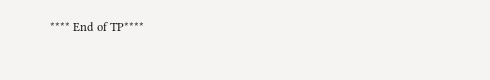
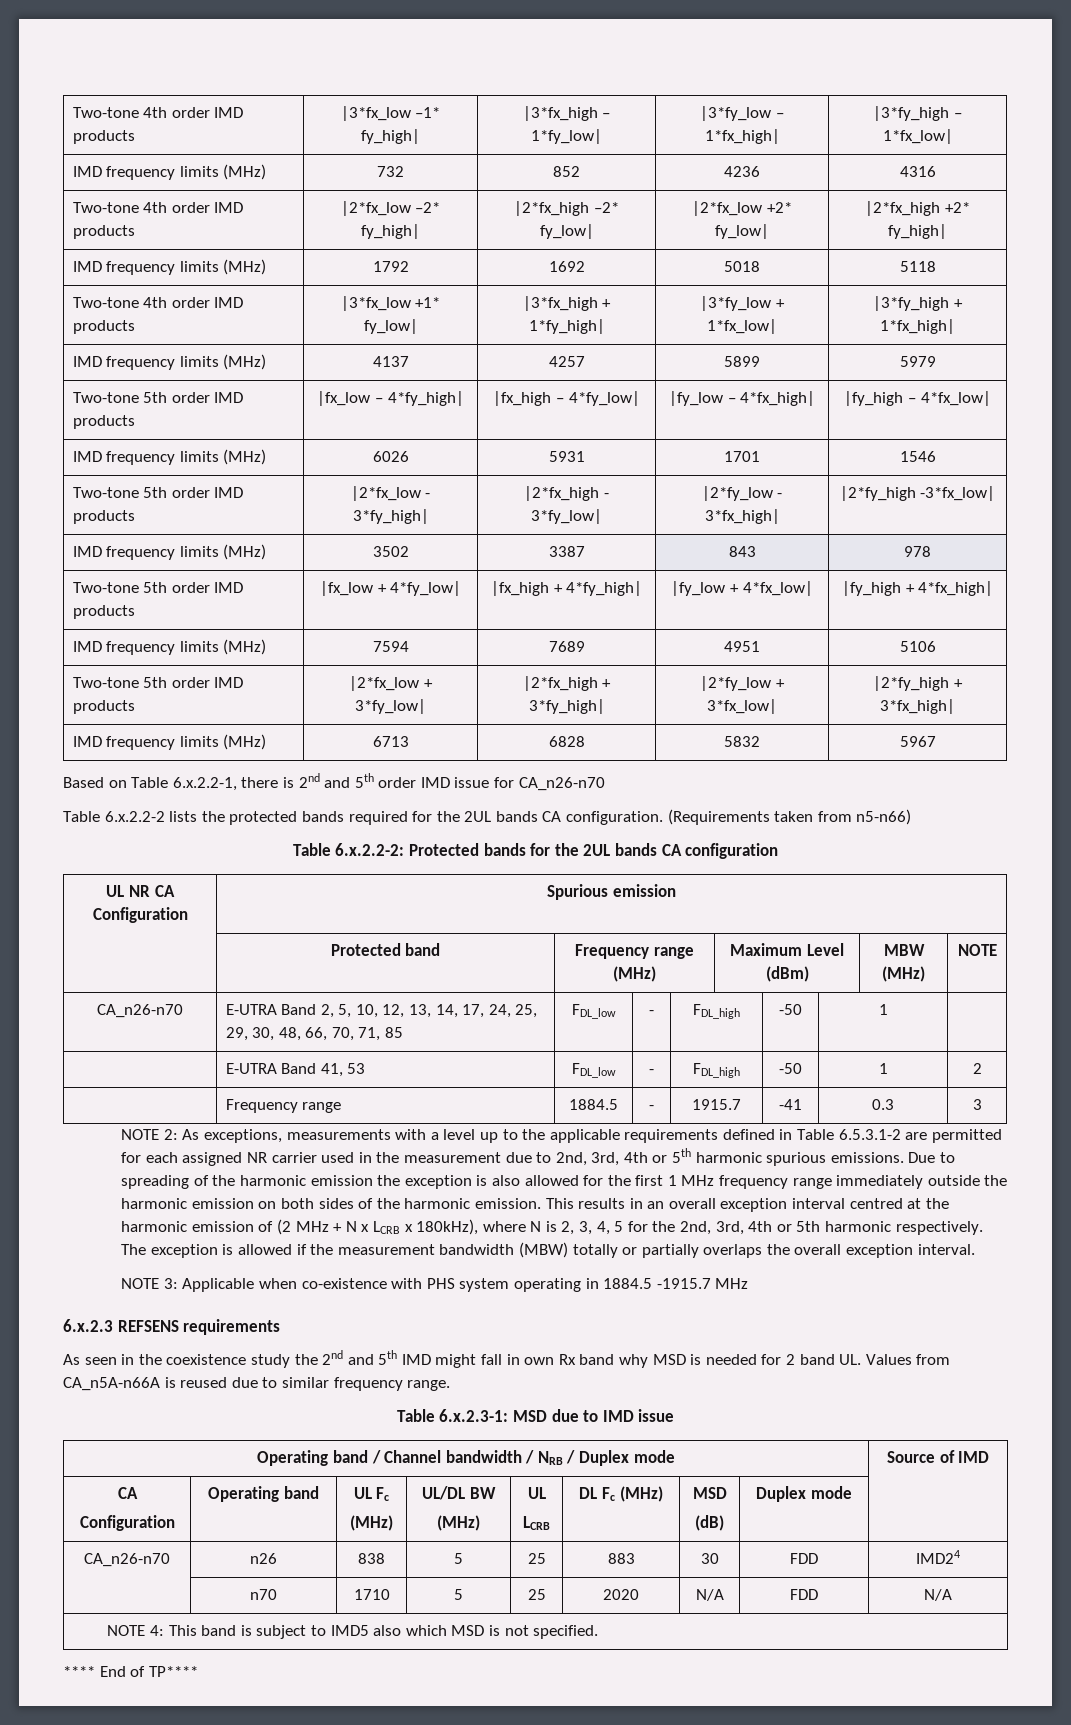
(50, 26) none -> [72,107,244,118] [72,130,135,144] [340,106,441,121] [361,129,420,144] [522,106,611,121] [531,129,602,144] [700,106,784,121] [704,129,780,144] [873,106,962,121] [882,129,953,144] [72,164,267,180] [377,166,404,177] [553,166,580,177] [724,166,760,177] [899,166,936,177] [72,202,244,213] [72,225,135,239] [340,201,441,216] [361,224,420,239] [514,201,619,216] [539,224,594,239] [692,201,792,216] [715,224,769,239] [865,201,970,216] [888,224,947,239] [72,259,267,275] [372,261,409,272] [548,261,585,272] [724,261,760,272] [899,261,936,272] [72,297,244,308] [72,320,135,334] [340,296,441,311] [363,319,418,334] [522,296,612,311] [528,319,605,334] [700,296,785,311] [707,319,777,334] [873,296,963,311] [880,319,955,334] [72,354,267,370] [372,356,409,367] [548,356,585,367] [724,356,760,367] [899,356,936,367] [72,392,244,403] [72,415,135,429] [317,391,464,406] [493,391,640,406] [668,391,816,406] [844,391,991,406] [72,449,267,465] [372,451,409,462] [548,451,585,462] [724,451,760,462] [899,451,936,462] [72,487,244,498] [72,510,135,524] [350,486,431,501] [352,509,429,524] [524,486,609,501] [531,509,602,524] [701,486,783,501] [704,509,780,524] [839,486,996,501] [72,544,267,560] [372,546,409,557] [548,546,585,557] [728,546,756,557] [904,546,931,557] [72,582,244,593] [72,605,135,619] [319,581,462,596] [490,581,643,596] [671,581,813,596] [841,581,994,596] [72,639,267,655] [372,641,409,652] [548,641,585,652] [724,641,760,652] [899,641,936,652] [72,677,244,688] [72,700,135,714] [349,676,433,691] [355,699,426,714] [522,676,612,691] [528,699,605,714] [700,676,785,691] [707,699,777,714] [873,676,963,691] [880,699,955,714] [72,734,267,750] [372,736,409,747] [548,736,585,747] [724,736,760,747] [899,736,936,747] [63,773,605,791] [63,809,912,825] [292,843,779,859] [106,885,175,897] [92,907,188,923] [547,884,676,900] [330,943,441,956] [575,944,694,959] [613,966,656,982] [730,943,844,956] [765,966,809,982] [883,944,925,956] [882,966,925,982] [957,944,997,956] [97,1004,183,1018] [225,1004,538,1018] [225,1027,404,1041] [571,1004,616,1019] [649,1010,654,1015] [693,1004,740,1019] [779,1004,802,1015] [878,1004,888,1015] [225,1063,366,1077] [571,1063,616,1078] [649,1069,654,1074] [693,1063,740,1078] [779,1063,802,1074] [878,1063,888,1074] [972,1063,982,1074] [225,1099,342,1113] [569,1099,618,1110] [649,1105,654,1110] [692,1099,741,1110] [779,1099,802,1110] [872,1099,894,1110] [972,1099,982,1110] [121,1129,1002,1143] [121,1148,956,1166] [121,1175,1008,1189] [121,1198,949,1212] [121,1219,983,1235] [121,1242,975,1258] [121,1278,749,1292] [63,1319,281,1335] [63,1350,951,1368] [63,1377,451,1391] [396,1409,675,1422] [257,1450,675,1466] [886,1450,990,1463] [117,1487,138,1499] [79,1515,175,1531] [208,1486,319,1502] [353,1487,390,1501] [350,1515,393,1531] [422,1486,496,1500] [437,1515,480,1531] [527,1487,546,1499] [523,1516,550,1530] [579,1486,663,1502] [692,1487,727,1499] [695,1515,724,1531] [756,1486,852,1502] [84,1553,170,1567] [250,1553,277,1564] [358,1553,385,1564] [454,1553,463,1564] [527,1553,546,1564] [607,1553,635,1564] [700,1553,719,1564] [790,1553,818,1564] [916,1550,960,1564] [250,1589,277,1600] [353,1589,390,1600] [454,1589,463,1600] [527,1589,546,1600] [603,1589,639,1600] [695,1589,724,1601] [790,1589,818,1600] [924,1589,952,1601] [107,1625,599,1639] Two-tone 4th order IMD products | |3*fx_low –1* fy_high| | |3*fx_high – 1*fy_low| | |3*fy_low – 1*fx_high| | |3*fy_high – 1*fx_low| // IMD frequency limits (MHz) | 732 | 852 | 4236 | 4316 // Two-tone 4th order IMD products | |2*fx_low –2* fy_high| | |2*fx_high –2* fy_low| | |2*fx_low +2* fy_low| | |2*fx_high +2* fy_high| // IMD frequency limits (MHz) | 1792 | 1692 | 5018 | 5118 // Two-tone 4th order IMD products | |3*fx_low +1* fy_low| | |3*fx_high + 1*fy_high| | |3*fy_low + 1*fx_low| | |3*fy_high + 1*fx_high| // IMD frequency limits (MHz) | 4137 | 4257 | 5899 | 5979 // Two-tone 5th order IMD products | |fx_low – 4*fy_high| | |fx_high – 4*fy_low| | |fy_low – 4*fx_high| | |fy_high – 4*fx_low| // IMD frequency limits (MHz) | 6026 | 5931 | 1701 | 1546 // Two-tone 5th order IMD products | |2*fx_low - 3*fy_high| | |2*fx_high - 3*fy_low| | |2*fy_low - 3*fx_high| | |2*fy_high -3*fx_low| // IMD frequency limits (MHz) | 3502 | 3387 | 843 | 978 // Two-tone 5th order IMD products | |fx_low + 4*fy_low| | |fx_high + 4*fy_high| | |fy_low + 4*fx_low| | |fy_high + 4*fx_high| // IMD frequency limits (MHz) | 7594 | 7689 | 4951 | 5106 // Two-tone 5th order IMD products | |2*fx_low + 3*fy_low| | |2*fx_high + 3*fy_high| | |2*fy_low + 3*fx_low| | |2*fy_high + 3*fx_high| // IMD frequency limits (MHz) | 6713 | 6828 | 5832 | 5967 // Based on Table 6.x.2.2-1, there is 2nd and 5th order IMD issue for CA_n26-n70 // Table 6.x.2.2-2 lists the protected bands required for the 2UL bands CA configuration. (Requirements taken from n5-n66) // Table 6.x.2.2-2: Protected bands for the 2UL bands CA configuration // UL NR CA Configuration | Spurious emission // | Protected band | Frequency range (MHz) | Maximum Level (dBm) | MBW (MHz) | NOTE // CA_n26-n70 | E-UTRA Band 2, 5, 10, 12, 13, 14, 17, 24, 25, 29, 30, 48, 66, 70, 71, 85 | FDL_low | - | FDL_high | -50 | 1 | // | E-UTRA Band 41, 53 | FDL_low | - | FDL_high | -50 | 1 | 2 // | Frequency range | 1884.5 | - | 1915.7 | -41 | 0.3 | 3 // NOTE 2: As exceptions, measurements with a level up to the applicable requirements defined in Table 6.5.3.1-2 are permitted for each assigned NR carrier used in the measurement due to 2nd, 3rd, 4th or 5th harmonic spurious emissions. Due to spreading of the harmonic emission the exception is also allowed for the first 1 MHz frequency range immediately outside the harmonic emission on both sides of the harmonic emission. This results in an overall exception interval centred at the harmonic emission of (2 MHz + N x LCRB x 180kHz), where N is 2, 3, 4, 5 for the 2nd, 3rd, 4th or 5th harmonic respectively. The exception is allowed if the measurement bandwidth (MBW) totally or partially overlaps the overall exception interval. // NOTE 3: Applicable when co-existence with PHS system operating in 1884.5 -1915.7 MHz // 6.x.2.3 REFSENS requirements // As seen in the coexistence study the 2nd and 5th IMD might fall in own Rx band why MSD is needed for 2 band UL. Values from CA_n5A-n66A is reused due to similar frequency range. // Table 6.x.2.3-1: MSD due to IMD issue // Operating band / Channel bandwidth / NRB / Duplex mode | Source of IMD // CA // Configuration | Operating band | UL Fc // (MHz) | UL/DL BW // (MHz) | UL // LCRB | DL Fc (MHz) | MSD // (dB) | Duplex mode | // CA_n26-n70 | n26 | 838 | 5 | 25 | 883 | 30 | FDD | IMD24 // | n70 | 1710 | 5 | 25 | 2020 | N/A | FDD | N/A // NOTE 4: This band is subject to IMD5 also which MSD is not specified. //

